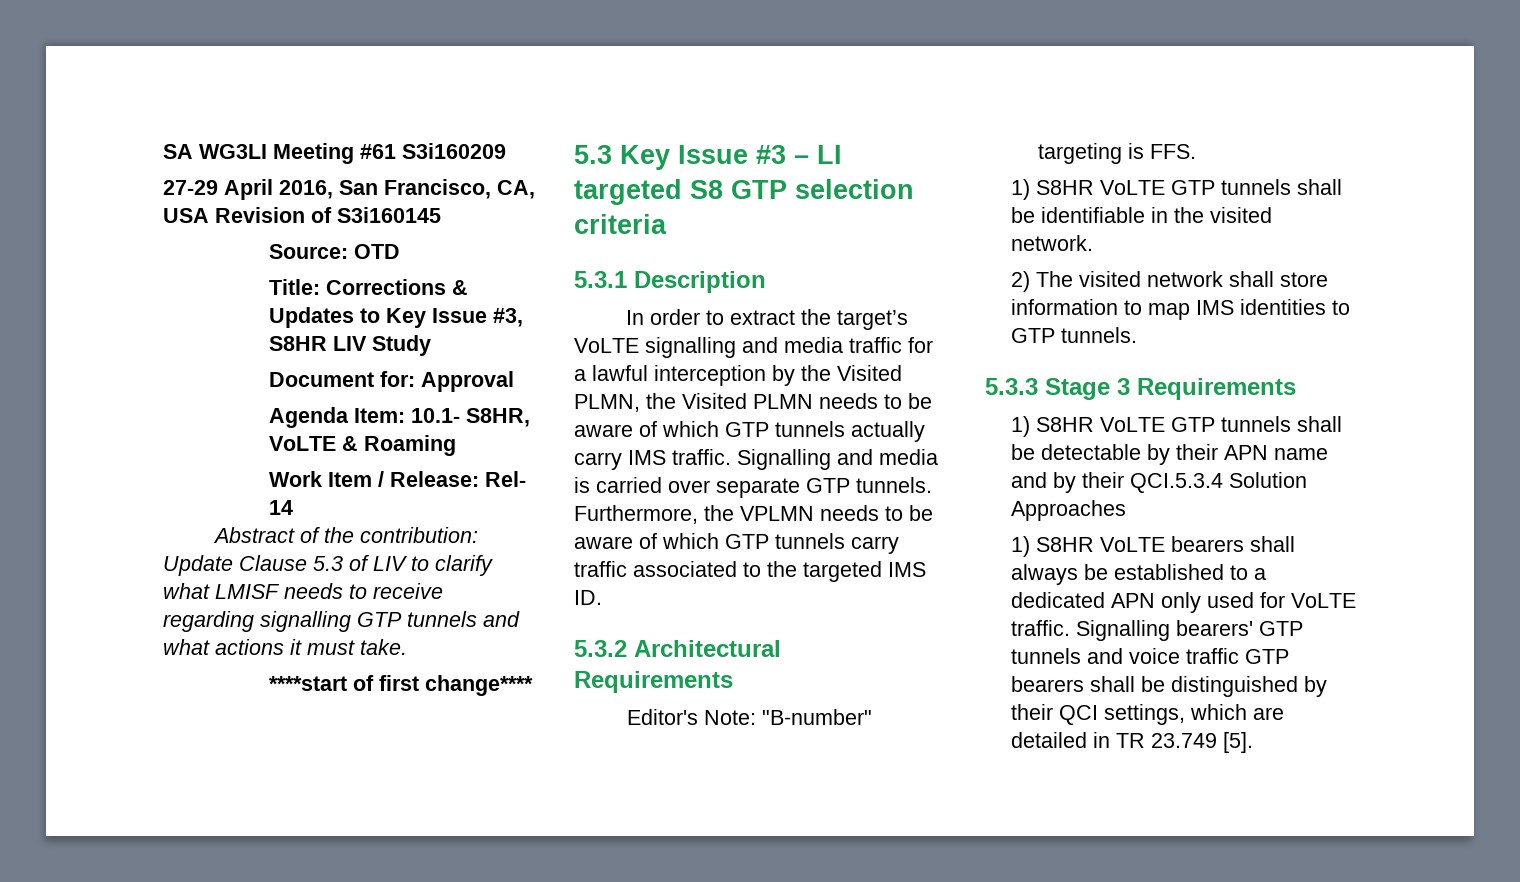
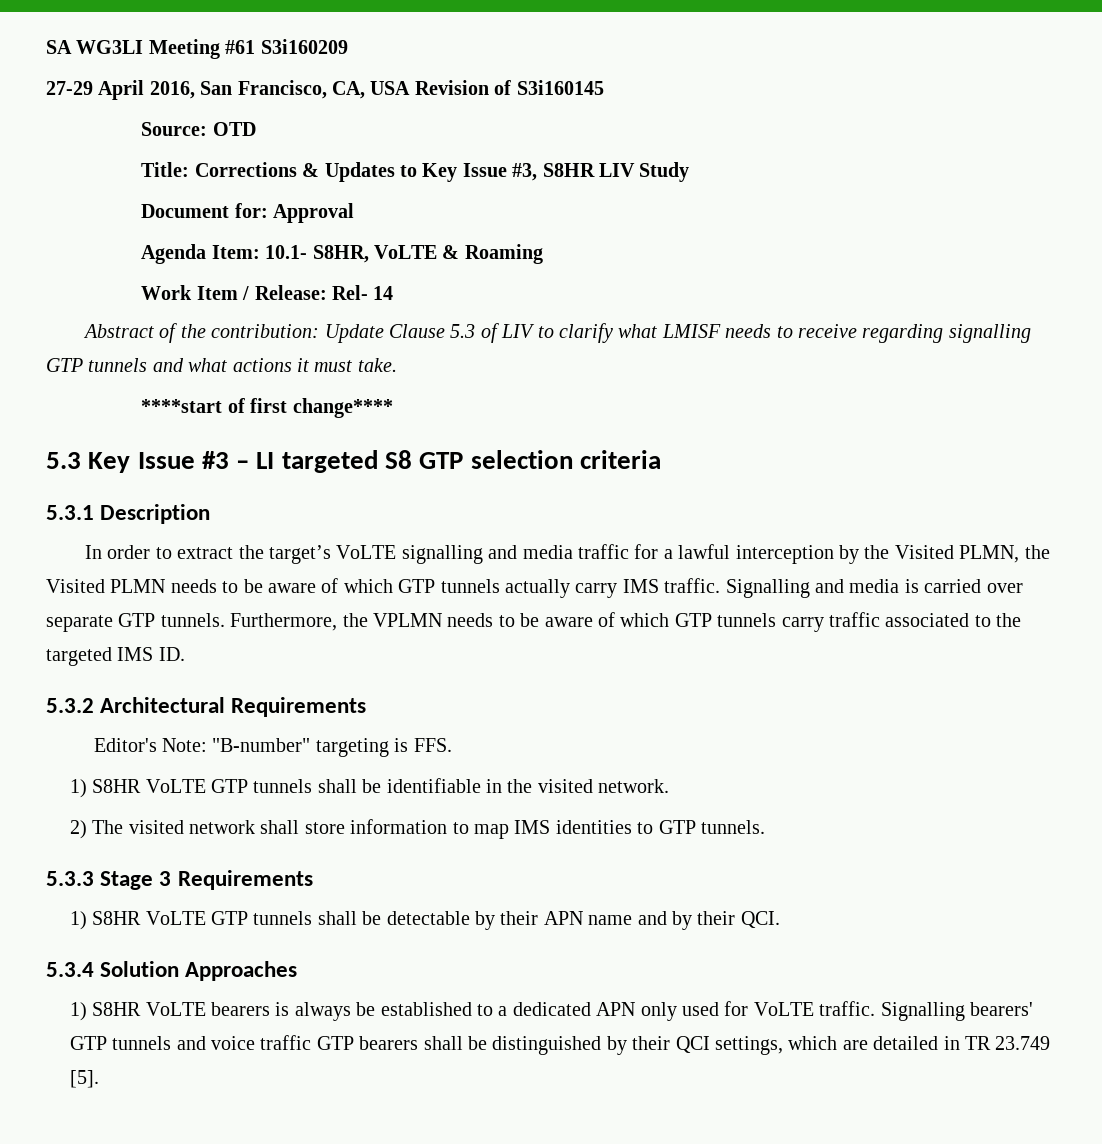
[1130,473,1224,493] QCI.5.3.4 -> [740,911,780,928] [46,962,94,977] QCI. // 5.3.4
[1250,536,1296,552] shall -> [275,1002,290,1016] is

